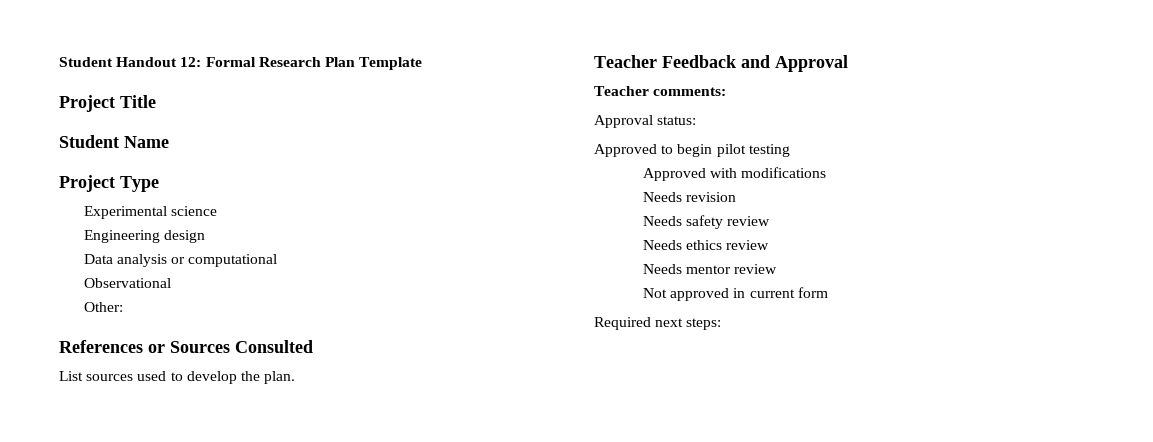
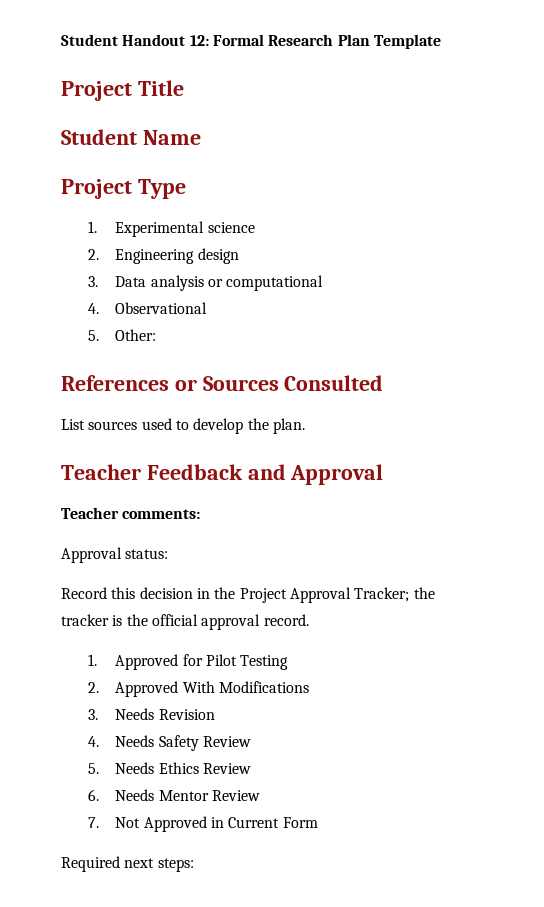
(159, 184) none -> [88,221,98,233] 1.
(217, 211) none -> [88,249,100,260] 2.
(205, 236) none -> [88,276,99,287] 3.
(278, 260) none -> [88,303,100,314] 4.
(171, 283) none -> [88,330,100,341] 5.
[594,144,790,157] [643,167,827,181] [643,192,737,202] [643,215,771,229] [643,240,770,250] [643,264,778,274] [643,287,828,301] Approved to begin pilot testing // Approved with modifications // Needs revision // Needs safety review // Needs ethics review // Needs mentor review // Not approved in current form -> [61,587,435,603] [61,614,309,630] [88,654,289,670] [88,681,309,697] [88,708,215,720] [88,735,251,751] [88,762,251,774] [88,789,260,801] [88,816,318,832] Record this decision in the Project Approval Tracker; the tracker is the official approval record. // 1. Approved for Pilot Testing // 2. Approved With Modifications // 3. Needs Revision // 4. Needs Safety Review // 5. Needs Ethics Review // 6. Needs Mentor Review // 7. Not Approved in Current Form

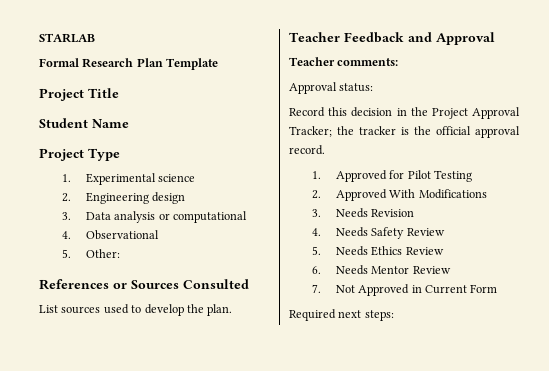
[61,34,209,46] Student Handout 12: -> [39,33,95,43] STARLAB //

